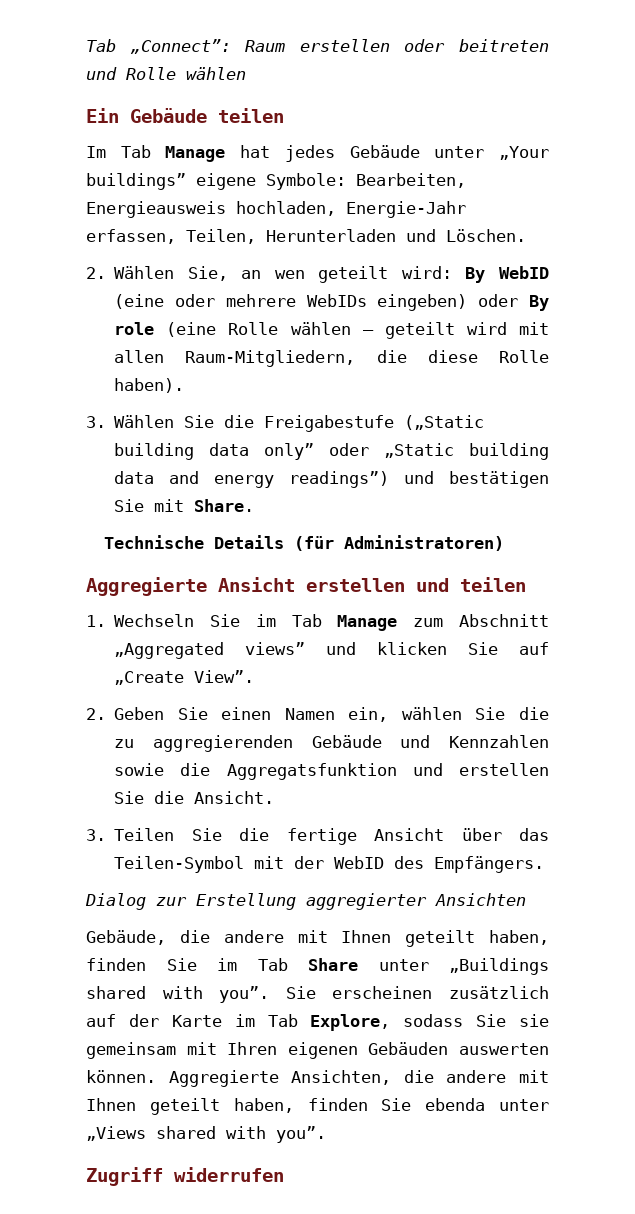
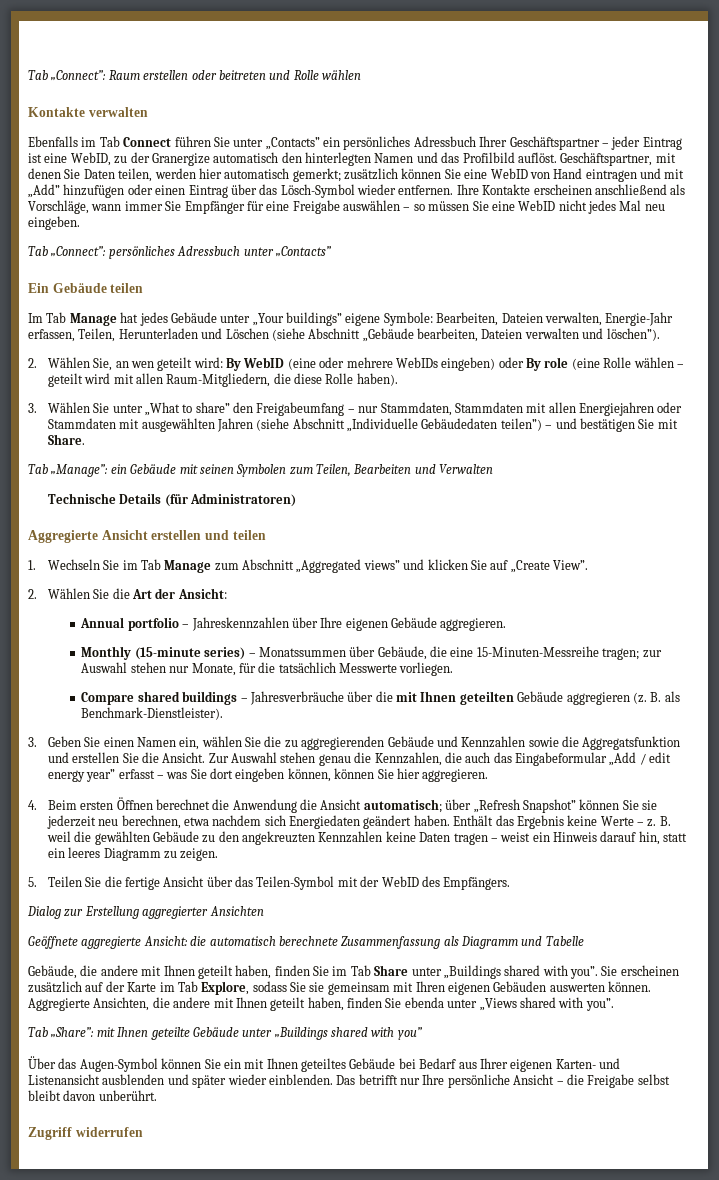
(246, 73) none -> [28,107,148,117] [28,136,682,150] [28,152,676,166] [28,168,685,182] [28,184,686,198] [28,200,665,214] [28,216,80,230] [28,246,331,259] // Kontakte verwalten // Ebenfalls im Tab Connect führen Sie unter „Contacts” ein persönliches Adressbuch Ihrer Geschäftspartner – jeder Eintrag ist eine WebID, zu der Granergize automatisch den hinterlegten Namen und das Profilbild auflöst. Geschäftspartner, mit denen Sie Daten teilen, werden hier automatisch gemerkt; zusätzlich können Sie eine WebID von Hand eintragen und mit „Add” hinzufügen oder einen Eintrag über das Lösch-Symbol wieder entfernen. Ihre Kontakte erscheinen anschließend als Vorschläge, wann immer Sie Empfänger für eine Freigabe auswählen – so müssen Sie eine WebID nicht jedes Mal neu eingeben. // Tab „Connect”: persönliches Adressbuch unter „Contacts”
[86,201,336,218] Energieausweis hochladen, -> [501,312,602,326] Dateien verwalten,
[446,229,526,242] Löschen. -> [225,328,660,342] Löschen (siehe Abschnitt „Gebäude bearbeiten, Dateien verwalten und löschen”).
[224,415,485,432] [114,443,549,460] [114,471,390,488] die Freigabestufe („Static building data only” oder „Static building data and energy readings”) -> [112,402,683,416] [47,418,553,432] unter „What to share” den Freigabeumfang – nur Stammdaten, Stammdaten mit allen Energiejahren oder Stammdaten mit ausgewählten Jahren (siehe Abschnitt „Individuelle Gebäudedaten teilen”) –
(255, 505) none -> [28,464,494,477] // Tab „Manage”: ein Gebäude mit seinen Symbolen zum Teilen, Bearbeiten und Verwalten
(106, 714) none -> [47,588,227,599] [80,617,507,631] [81,646,662,660] [81,662,454,676] [81,691,680,705] [81,707,224,720] [28,737,37,747] Wählen Sie die Art der Ansicht: // Annual portfolio – Jahreskennzahlen über Ihre eigenen Gebäude aggregieren. // Monthly (15-minute series) – Monatssummen über Gebäude, die eine 15-Minuten-Messreihe tragen; zur Auswahl stehen nur Monate, für die tatsächlich Messwerte vorliegen. // Compare shared buildings – Jahresverbräuche über die mit Ihnen geteilten Gebäude aggregieren (z. B. als Benchmark-Dienstleister). // 3.
[86,829,106,841] // 3. -> [208,752,672,766] [47,768,489,782] [28,797,658,813] [46,815,671,829] [46,831,688,845] [47,847,219,861] [28,877,37,887] Zur Auswahl stehen genau die Kennzahlen, die auch das Eingabeformular „Add / edit energy year” erfasst – was Sie dort eingeben können, können Sie hier aggregieren. // 4. Beim ersten Öffnen berechnet die Anwendung die Ansicht automatisch; über „Refresh Snapshot” können Sie sie jederzeit neu berechnen, etwa nachdem sich Energiedaten geändert haben. Enthält das Ergebnis keine Werte – z. B. weil die gewählten Gebäude zu den angekreuzten Kennzahlen keine Daten tragen – weist ein Hinweis darauf hin, statt ein leeres Diagramm zu zeigen. // 5.
(526, 899) none -> [28,936,584,949] // Geöffnete aggregierte Ansicht: die automatisch berechnete Zusammenfassung als Diagramm und Tabelle
(326, 1134) none -> [28,1027,422,1040] [28,1056,620,1072] [28,1074,670,1088] [28,1090,157,1101] // Tab „Share”: mit Ihnen geteilte Gebäude unter „Buildings shared with you” // Über das Augen-Symbol können Sie ein mit Ihnen geteiltes Gebäude bei Bedarf aus Ihrer eigenen Karten- und Listenansicht ausblenden und später wieder einblenden. Das betrifft nur Ihre persönliche Ansicht – die Freigabe selbst bleibt davon unberührt.

